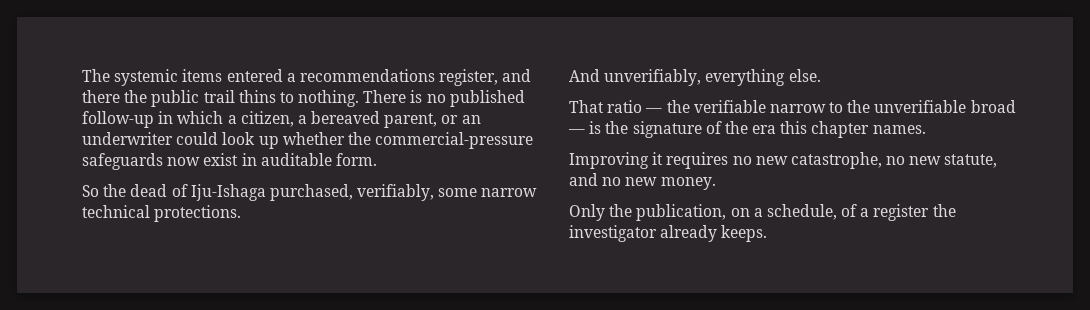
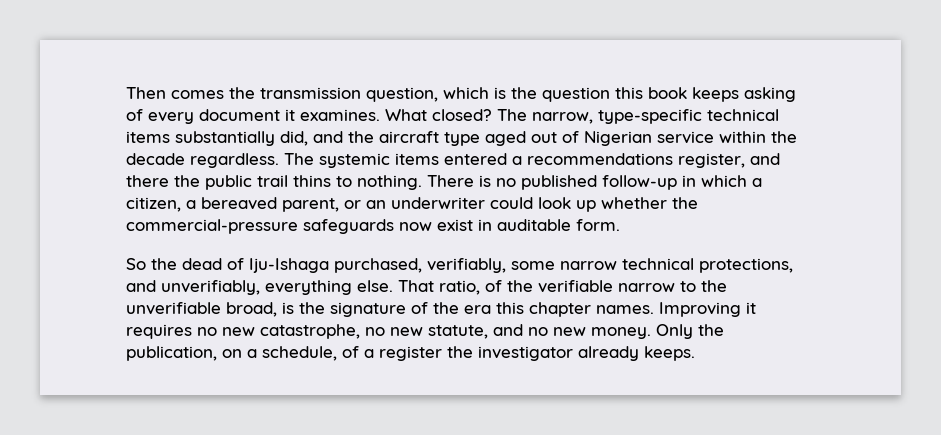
(82, 75) none -> [126,87,796,102] [126,109,779,124] [126,131,797,146] [126,153,279,168] Then comes the transmission question, which is the question this book keeps asking of every document it examines. What closed? The narrow, type-specific technical items substantially did, and the aircraft type aged out of Nigerian service within the decade regardless.
[154,205,242,222] [569,69,600,82] protections. // And -> [699,258,793,273] [126,280,156,292] protections, and
[569,100,663,113] // That ratio — -> [398,280,502,295] That ratio, of
[970,100,1016,113] [568,129,585,134] broad — -> [226,302,277,317] broad,
(926, 129) // -> (654, 309) none
(716, 183) // -> (651, 333) none

